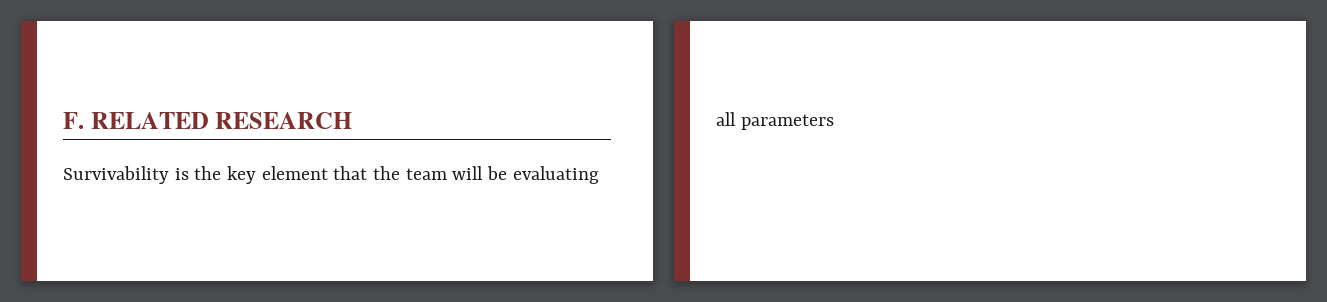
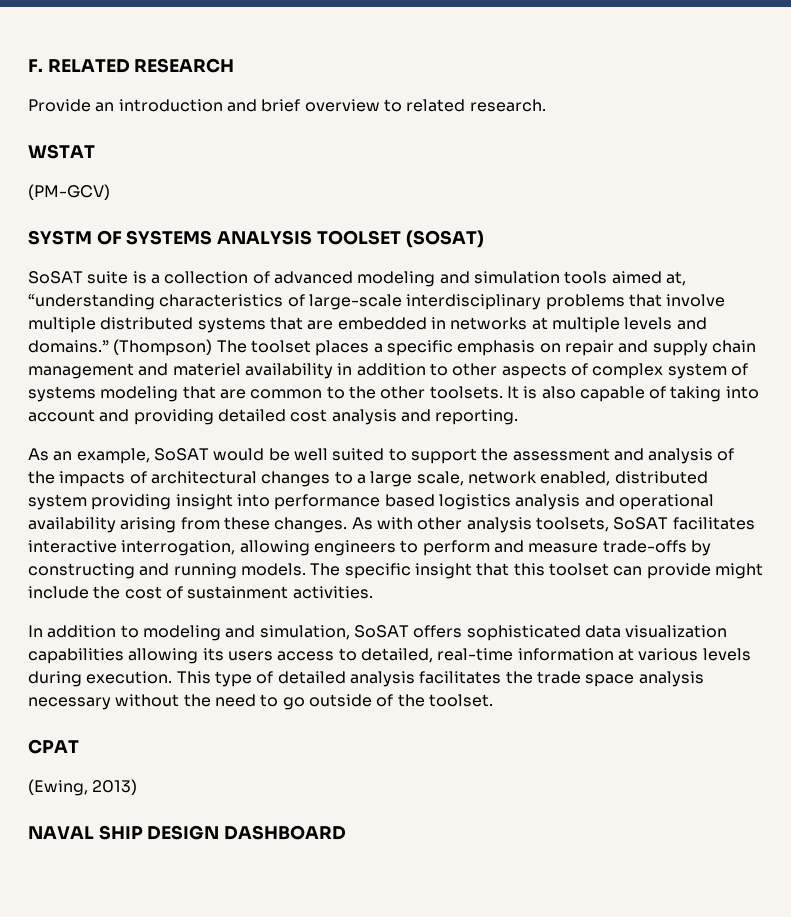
[63,166,599,184] [716,112,834,130] Survivability is the key element that the team will be evaluating all parameters -> [28,99,546,112] [28,144,95,159] [28,184,110,200] [28,230,484,248] [28,271,686,287] [28,294,726,310] [28,317,707,333] [28,339,756,356] [28,363,748,379] [28,386,759,402] [28,409,519,425] [28,448,735,464] [28,471,708,487] [28,494,714,510] [28,517,755,533] [28,540,711,556] [28,563,763,579] [28,586,373,599] [28,625,728,641] [28,648,751,664] [28,671,704,687] [28,694,493,710] [28,739,79,754] [28,779,138,796] [28,825,347,840] Provide an introduction and brief overview to related research. // WSTAT // (PM-GCV) // SYSTM OF SYSTEMS ANALYSIS TOOLSET (SOSAT) // SoSAT suite is a collection of advanced modeling and simulation tools aimed at, “understanding characteristics of large-scale interdisciplinary problems that involve multiple distributed systems that are embedded in networks at multiple levels and domains.” (Thompson) The toolset places a specific emphasis on repair and supply chain management and materiel availability in addition to other aspects of complex system of systems modeling that are common to the other toolsets. It is also capable of taking into account and providing detailed cost analysis and reporting. // As an example, SoSAT would be well suited to support the assessment and analysis of the impacts of architectural changes to a large scale, network enabled, distributed system providing insight into performance based logistics analysis and operational availability arising from these changes. As with other analysis toolsets, SoSAT facilitates interactive interrogation, allowing engineers to perform and measure trade-offs by constructing and running models. The specific insight that this toolset can provide might include the cost of sustainment activities. // In addition to modeling and simulation, SoSAT offers sophisticated data visualization capabilities allowing its users access to detailed, real-time information at various levels during execution. This type of detailed analysis facilitates the trade space analysis necessary without the need to go outside of the toolset. // CPAT // (Ewing, 2013) // NAVAL SHIP DESIGN DASHBOARD

